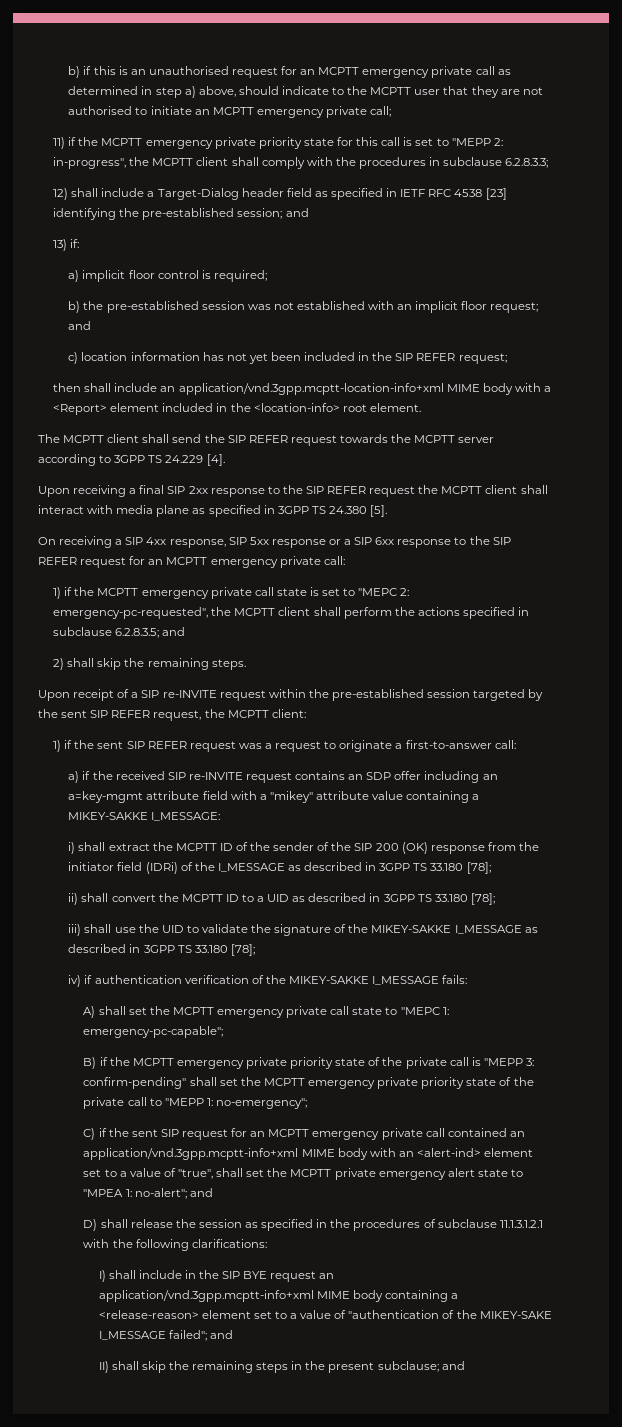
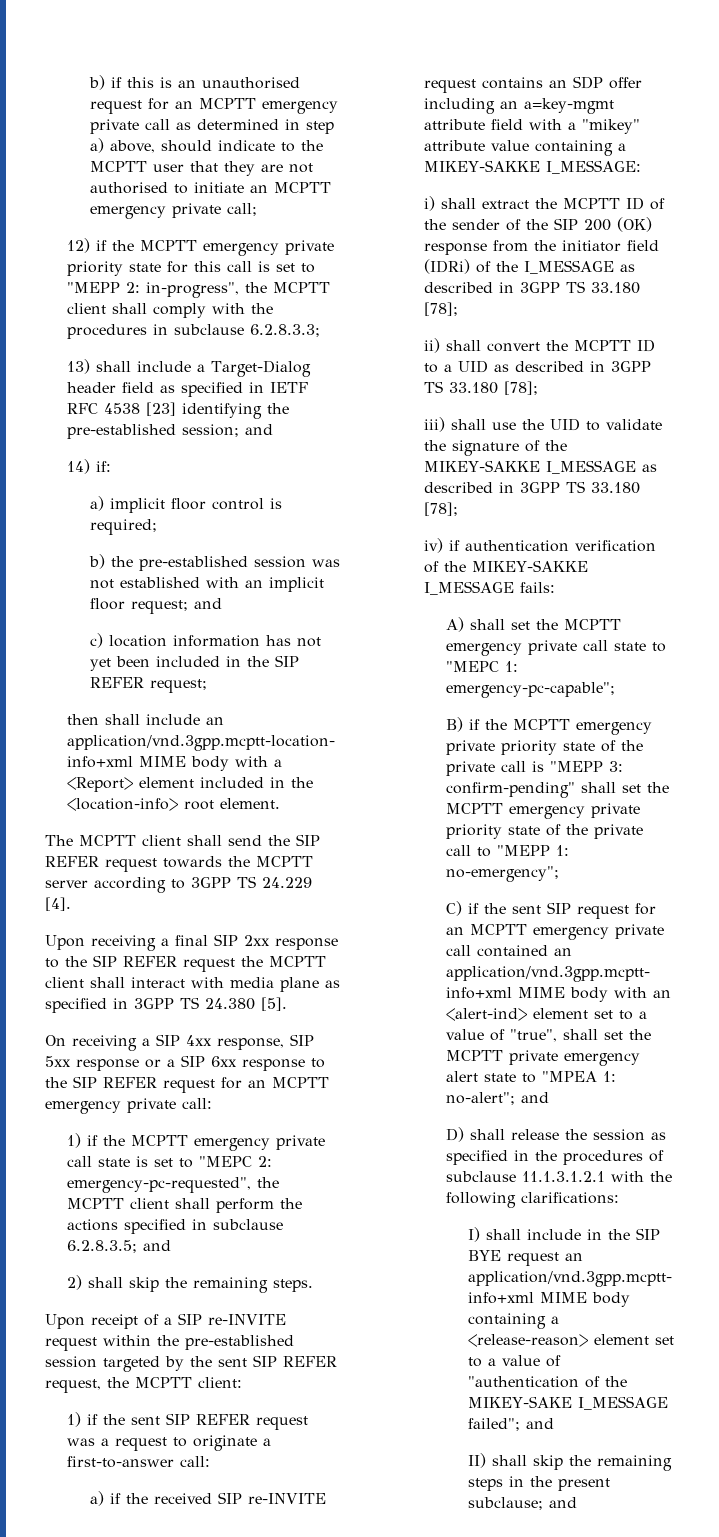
[53,137,66,149] 11) -> [67,238,91,253] 12)
[53,188,69,200] 12) -> [67,359,91,374] 13)
[53,239,68,251] 13) -> [67,459,91,474] 14)

